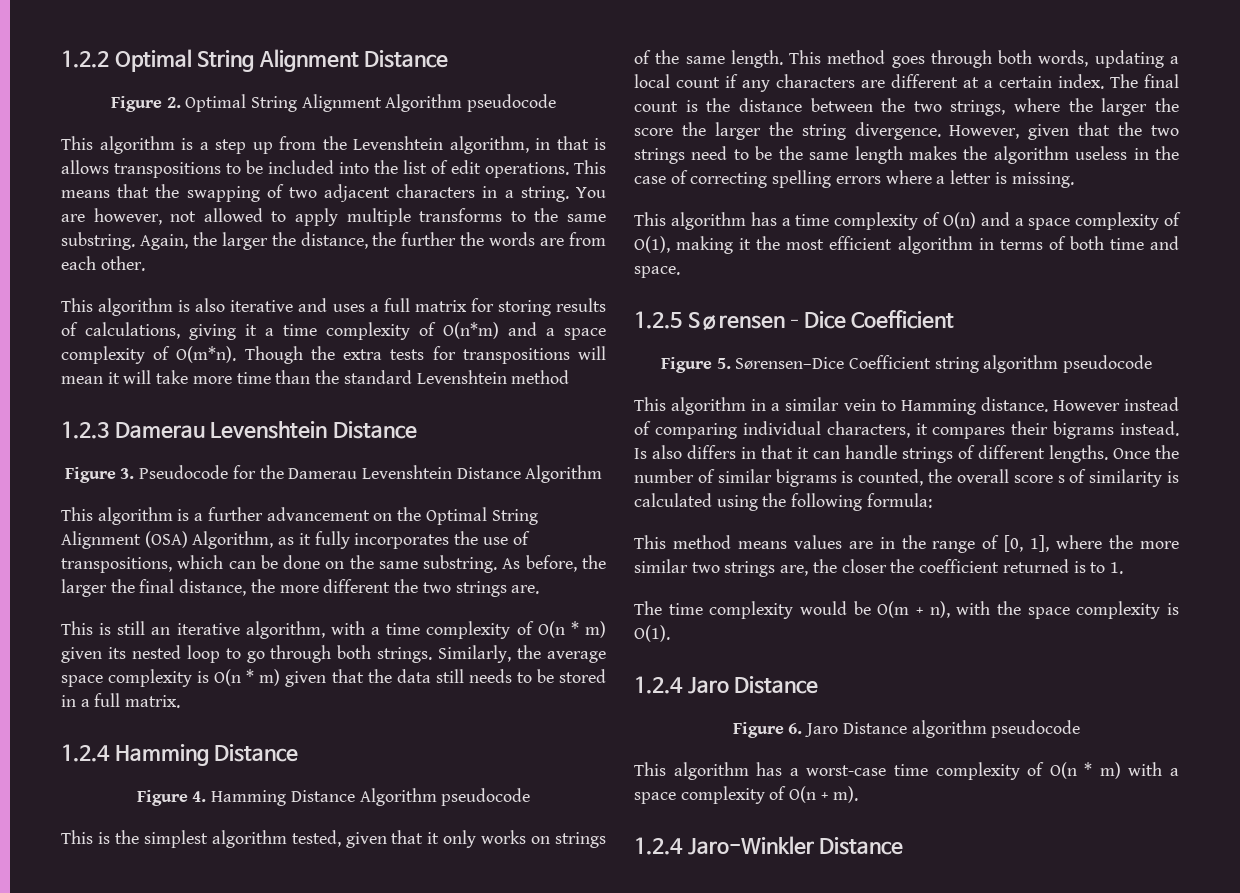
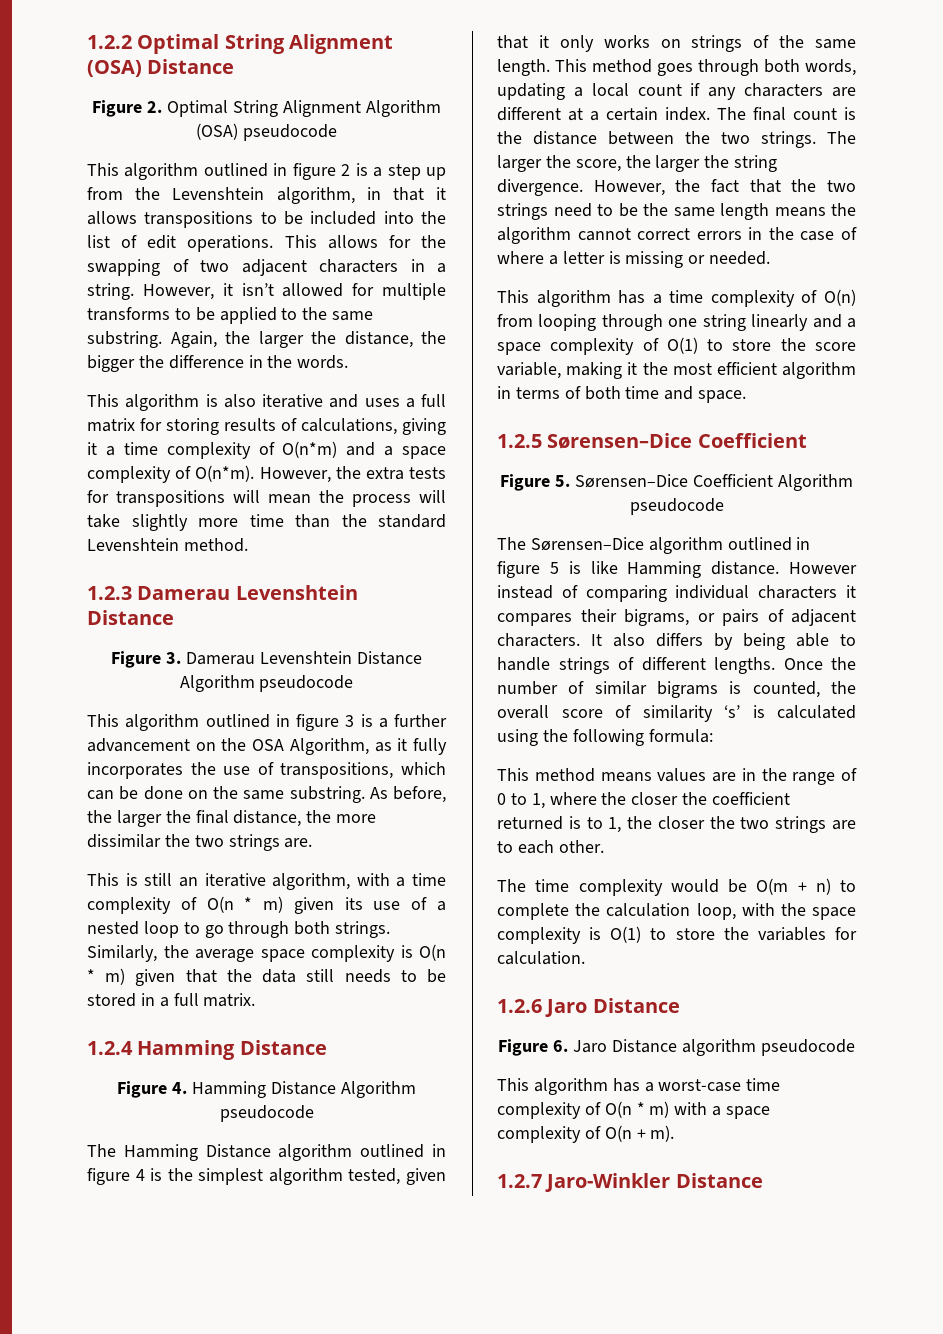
(359, 60) none -> [87,60,142,77] (OSA)
[467,94,557,112] [61,136,175,154] pseudocode // This algorithm -> [196,123,337,141] [87,163,351,180] (OSA) pseudocode // This algorithm outlined in figure 2
[594,138,606,150] is -> [436,187,447,200] it
[61,184,150,198] means that -> [327,235,411,249] allows for
[576,187,606,198] [61,208,503,226] You are however, not allowed to apply multiple transforms -> [142,283,446,300] [87,307,277,324] However, it isn’t allowed for multiple transforms to be applied
[401,232,607,246] [61,256,145,271] further the words are from each other. -> [87,355,349,372] bigger the difference in the words.
[176,346,303,364] O(m*n). Though -> [195,465,331,483] O(n*m). However,
[107,372,120,384] it -> [319,490,411,507] the process
(189, 377) none -> [131,514,188,531] slightly
[511,370,570,384] method -> [183,538,248,552] method.
[139,465,284,479] Pseudocode for the -> (182, 658) none
[61,507,173,525] // This algorithm -> [259,675,354,692] [87,714,355,731] pseudocode // This algorithm outlined in figure 3
[425,507,538,525] [61,531,188,549] Optimal String Alignment (OSA) -> [252,739,285,751] OSA
[323,579,391,593] different -> [87,834,161,848] dissimilar
(126, 653) none -> [373,897,446,911] use of a
[61,830,93,844] This -> [87,1144,446,1161] [87,1168,145,1185] The Hamming Distance algorithm outlined in figure 4
[950,98,1179,116] [634,128,673,136] strings, where the larger the score -> [761,131,856,148] [497,155,621,172] strings. The larger the score,
[1028,124,1070,140] given -> [675,179,739,193] the fact
[908,146,957,160] makes -> [774,207,826,217] means
[1075,146,1128,160] useless -> [577,228,742,241] cannot correct errors
[690,170,881,188] correcting spelling errors -> (857, 233) none
[1011,172,1074,188] missing. -> [625,251,771,268] missing or needed.
[980,212,1181,230] [634,236,670,253] and a space complexity of O(1), -> [497,314,857,331] [497,337,856,355] [497,362,561,379] from looping through one string linearly and a space complexity of O(1) to store the score variable,
[934,355,1153,373] [634,397,896,415] string algorithm pseudocode // This algorithm in a similar vein to -> [777,474,853,491] [629,498,724,515] [497,537,811,554] [497,561,618,578] Algorithm pseudocode // The Sørensen–Dice algorithm outlined in figure 5 is like
[826,421,910,438] characters, -> [758,585,838,599] characters
[1053,421,1179,439] [634,445,840,459] bigrams instead. Is also differs in that it can -> [624,609,856,626] [497,633,856,650] bigrams, or pairs of adjacent characters. It also differs by being able to
[1057,475,1065,483] s -> (603, 713) none
(1163, 478) none -> [724,705,740,718] ‘s’
[1004,535,1179,552] [634,559,809,577] [0, 1], where the more similar two strings are, -> [497,792,597,809] 0 to 1, where
[1109,562,1123,574] 1. -> [608,816,856,833] [497,840,604,854] 1, the closer the two strings are to each other.
[929,601,950,618] n), -> [815,878,856,895] [497,903,736,920] n) to complete the calculation loop,
[634,625,670,642] [634,676,683,694] O(1). // 1.2.4 -> [610,926,857,943] [497,951,585,965] [497,999,542,1013] O(1) to store the variables for calculation. // 1.2.6
[634,837,683,855] 1.2.4 -> [497,1174,542,1188] 1.2.7

